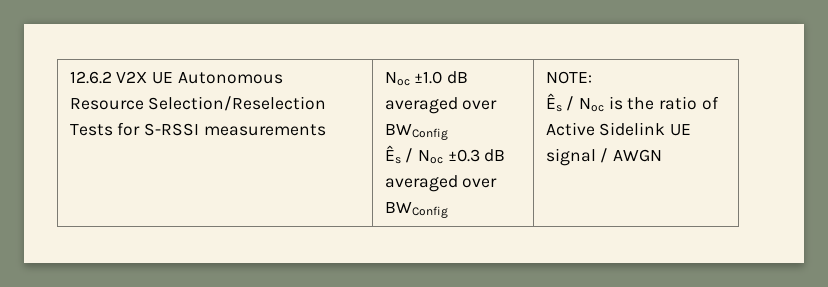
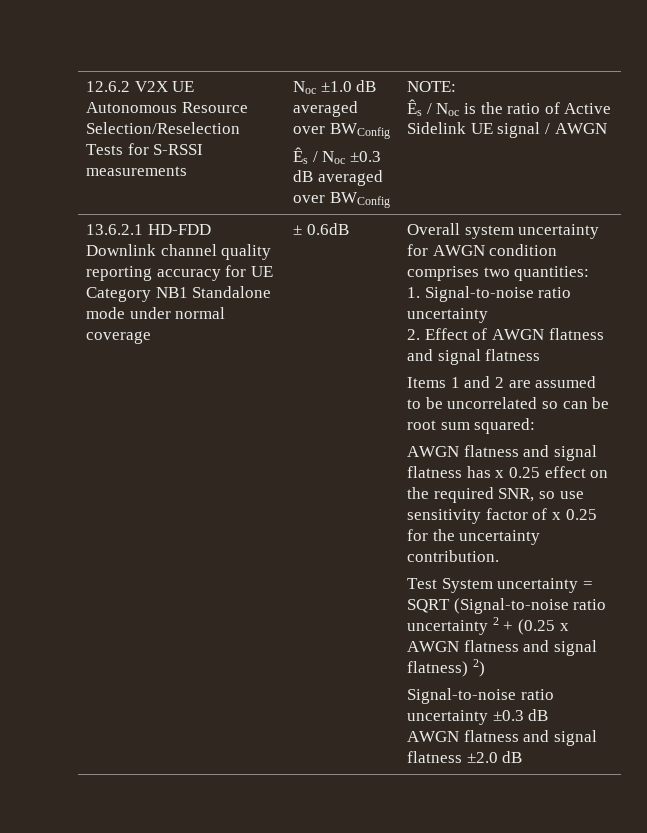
(663, 155) none -> [86,224,211,235] [86,244,272,260] [86,265,273,281] [86,286,272,302] [86,307,226,319] [86,331,152,344] [293,223,349,235] [407,223,600,239] [407,244,558,256] [407,266,590,281] [407,286,572,302] [407,308,489,323] [407,328,604,340] [407,349,541,365] [407,376,597,388] [407,397,610,409] [407,418,536,434] [407,445,597,461] [407,466,609,478] [407,487,584,503] [407,508,597,524] [407,529,541,545] [407,550,500,562] [407,578,593,593] [407,598,607,614] [407,617,569,635] [407,640,597,656] [407,659,485,677] [407,688,554,704] [407,709,549,725] [407,730,597,746] [407,751,523,763] // 13.6.2.1 HD-FDD Downlink channel quality reporting accuracy for UE Category NB1 Standalone mode under normal coverage | ± 0.6dB | Overall system uncertainty for AWGN condition comprises two quantities: // 1. Signal-to-noise ratio uncertainty // 2. Effect of AWGN flatness and signal flatness // Items 1 and 2 are assumed to be uncorrelated so can be root sum squared: // AWGN flatness and signal flatness has x 0.25 effect on the required SNR, so use sensitivity factor of x 0.25 for the uncertainty contribution. // Test System uncertainty = SQRT (Signal-to-noise ratio uncertainty 2 + (0.25 x AWGN flatness and signal flatness) 2) // Signal-to-noise ratio uncertainty ±0.3 dB // AWGN flatness and signal flatness ±2.0 dB

